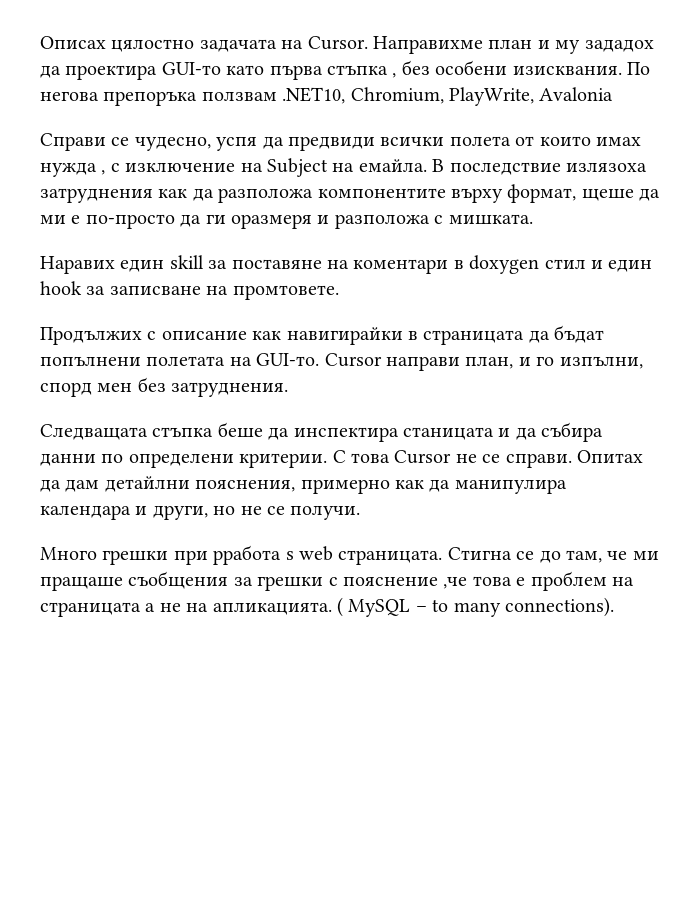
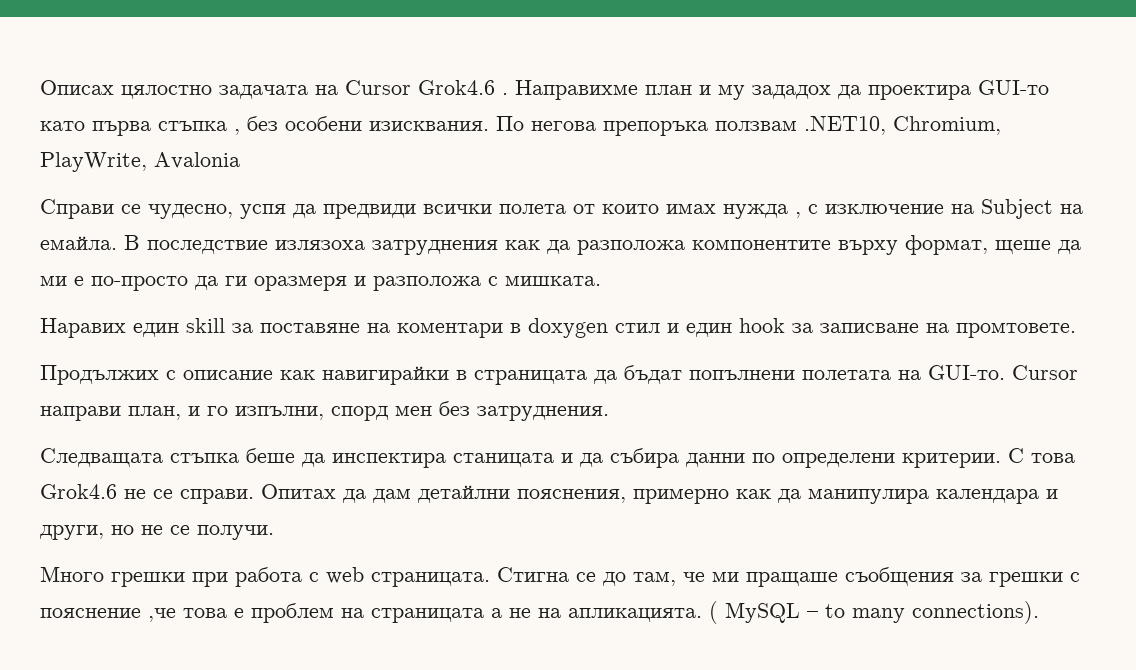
[307,36,368,50] Cursor. -> [345,80,508,95] Cursor Grok4.6 .
[394,450,452,464] Cursor -> [40,484,117,499] Grok4.6
[213,545,294,565] рработа s -> [235,567,319,587] работа с

